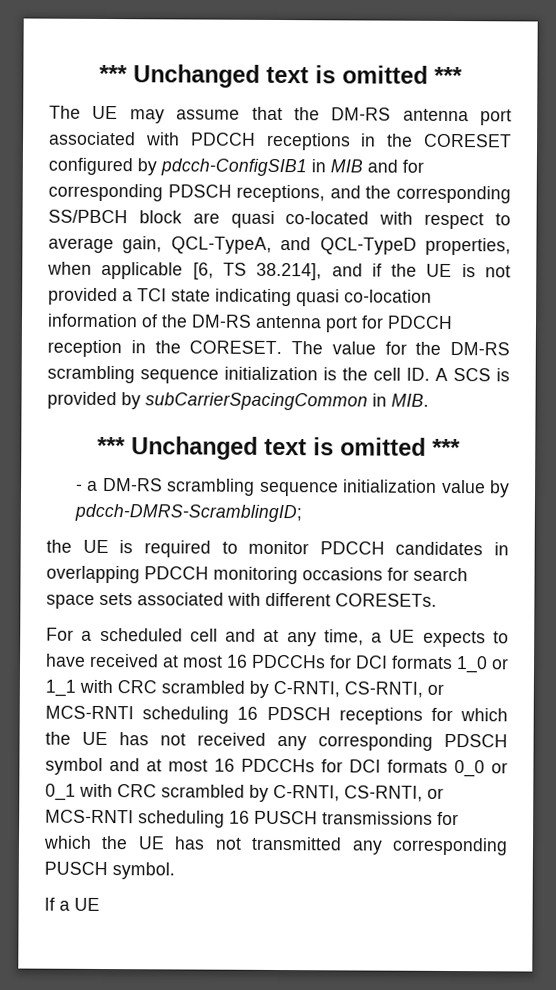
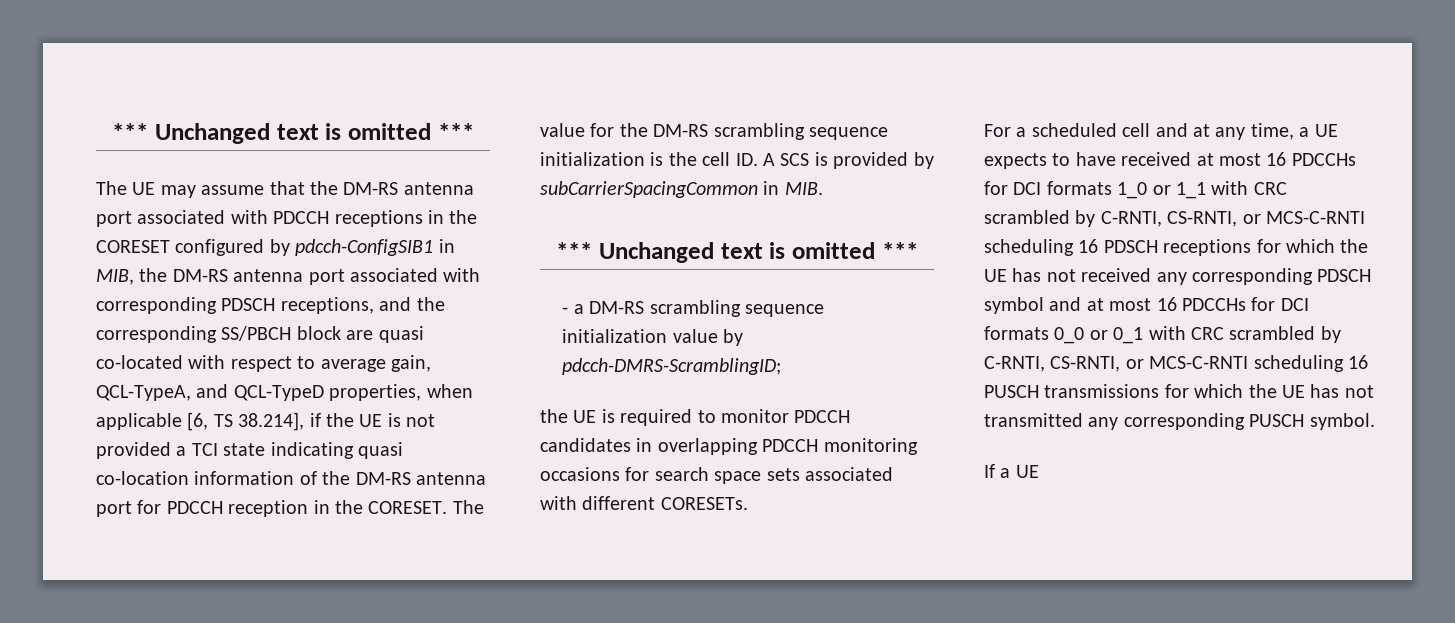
[330,159,424,173] MIB and for -> [96,268,481,285] MIB, the DM-RS antenna port associated with
[331,263,363,277] and -> (305, 421) none
[45,705,134,720] MCS-RNTI -> [1266,211,1365,224] MCS-C-RNTI
[45,809,134,824] MCS-RNTI -> [1149,356,1249,369] MCS-C-RNTI

